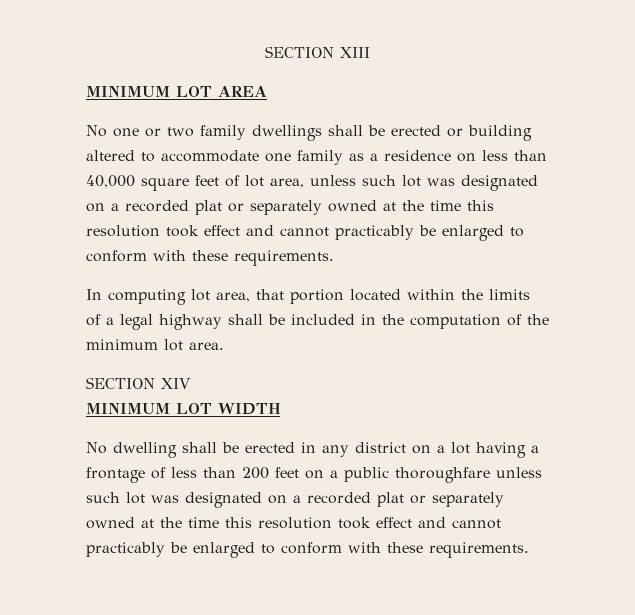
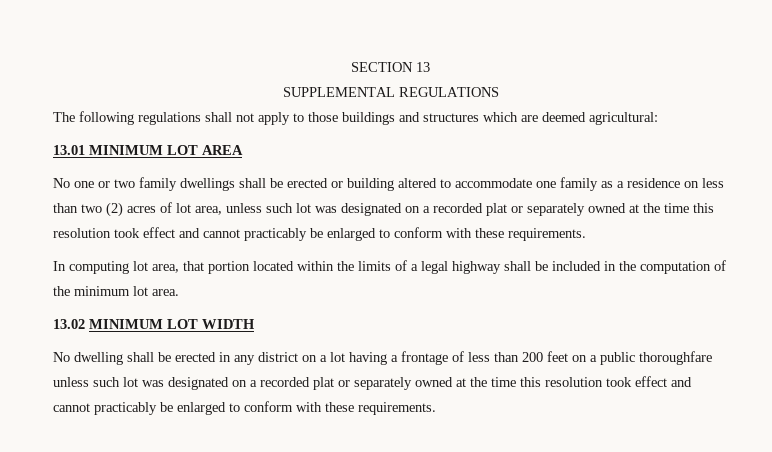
[265,46,370,58] SECTION XIII // -> [351,62,430,72] [282,87,499,97] [53,111,658,125] [53,145,85,155] SECTION 13 // SUPPLEMENTAL REGULATIONS // The following regulations shall not apply to those buildings and structures which are deemed agricultural: // 13.01
[86,175,219,191] 40,000 square feet -> [81,202,156,217] two (2) acres
[86,377,191,389] SECTION XIV // -> [53,319,85,329] 13.02

